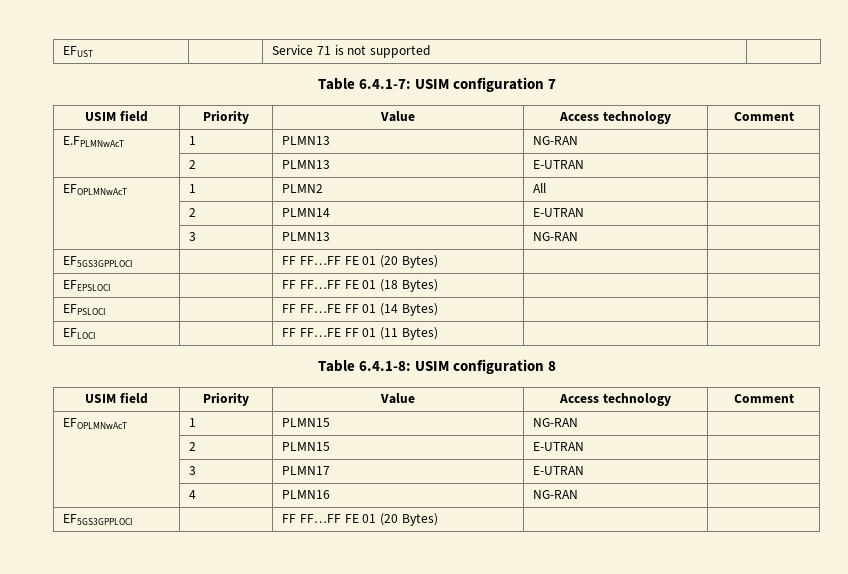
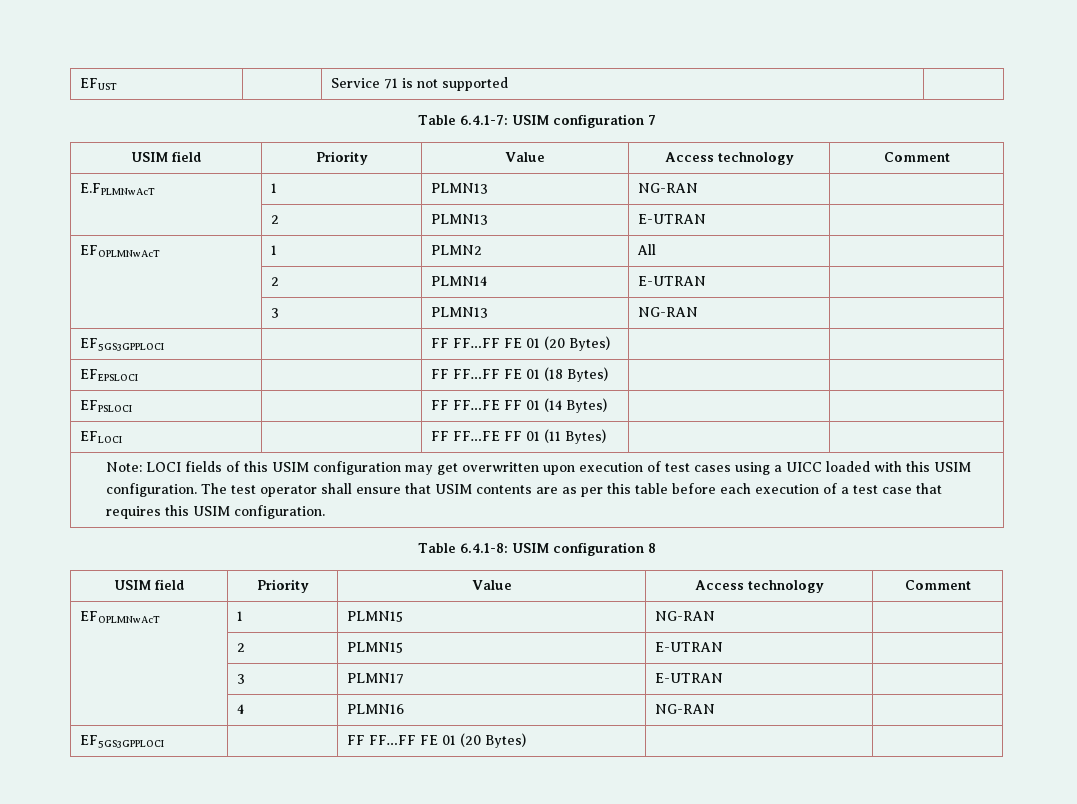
(438, 333) none -> [105,461,971,475] [105,483,942,497] [105,505,325,519] // Note: LOCI fields of this USIM configuration may get overwritten upon execution of test cases using a UICC loaded with this USIM configuration. The test operator shall ensure that USIM contents are as per this table before each execution of a test case that requires this USIM configuration.

